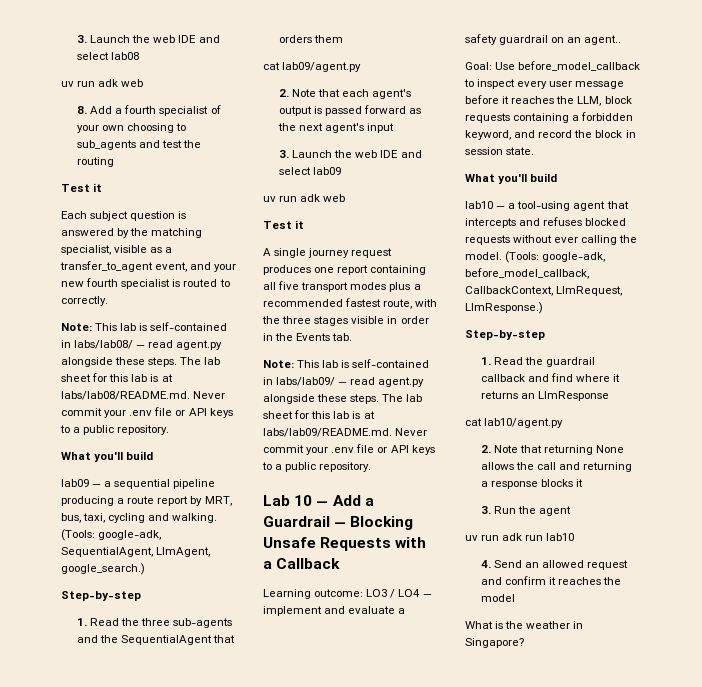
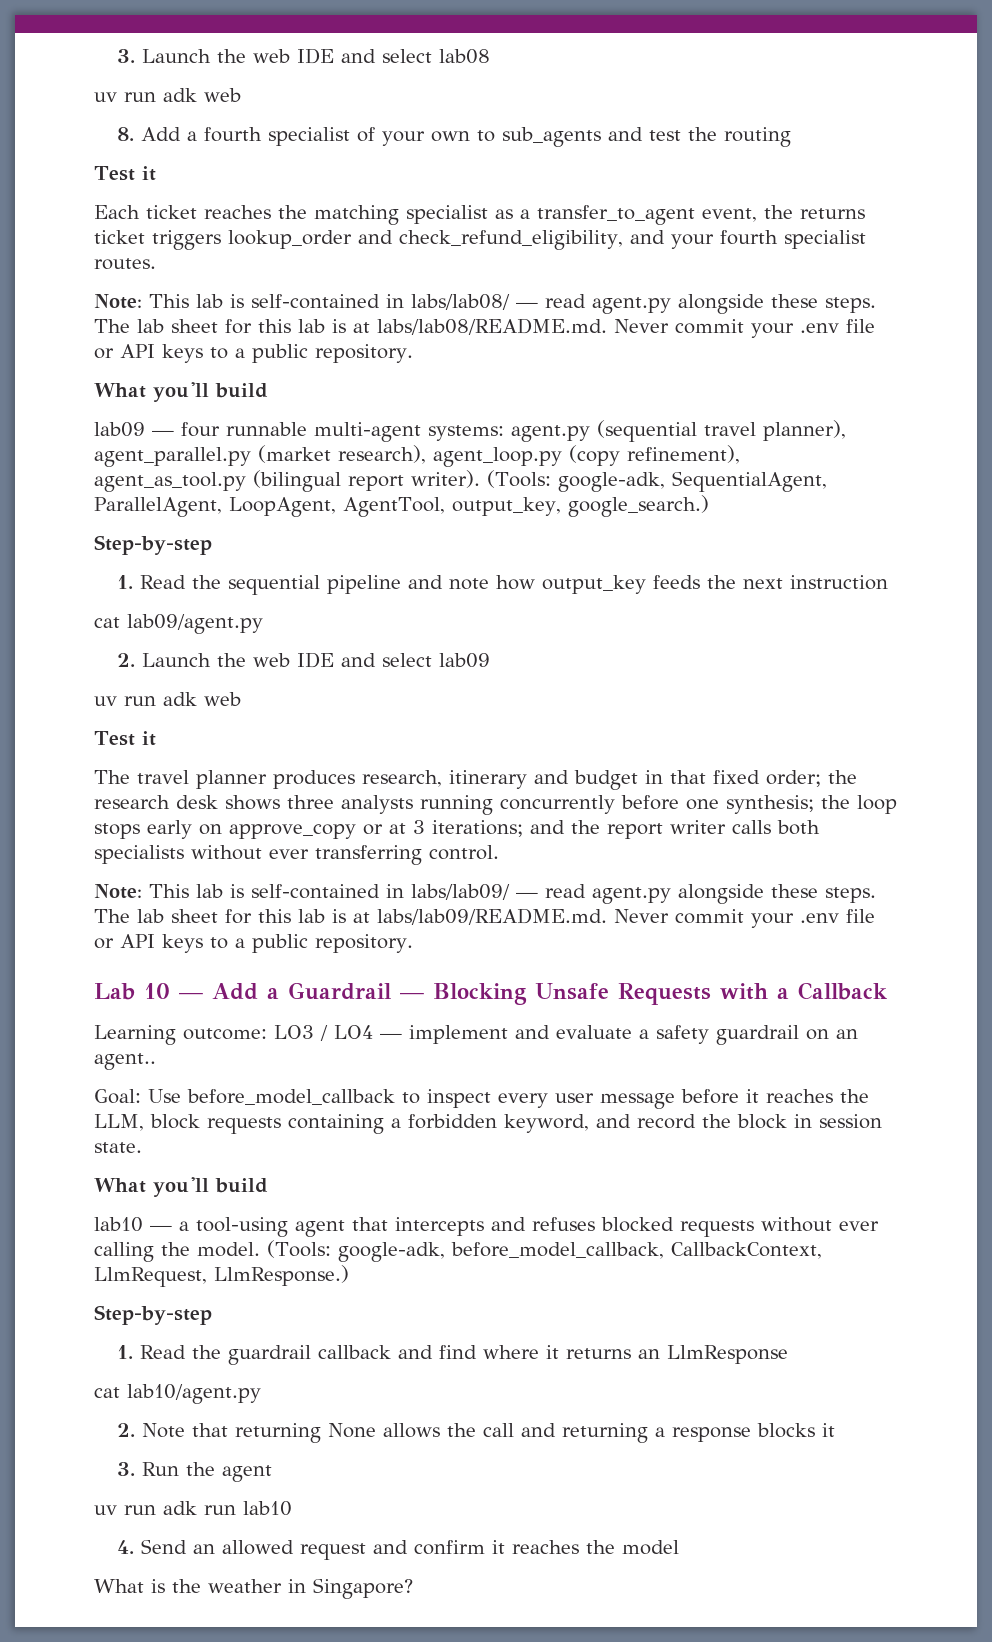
[127,123,175,133] choosing -> (471, 136) none
[90,211,187,221] [61,228,203,238] [61,245,173,255] [60,261,188,272] subject question is answered by the matching specialist, visible as a transfer_to_agent event, -> [146,205,865,225] [94,230,623,250] ticket reaches the matching specialist as a transfer_to_agent event, the returns ticket triggers lookup_order and check_refund_eligibility,
[61,278,230,289] [61,296,108,306] new fourth specialist is routed to correctly. -> [719,230,866,249] [94,258,156,270] fourth specialist routes.
[104,479,216,489] [61,496,232,506] [61,513,218,523] [61,529,162,541] [61,547,211,557] a sequential pipeline producing a route report by MRT, bus, taxi, cycling and walking. (Tools: google-adk, SequentialAgent, LlmAgent, -> [181,420,846,442] [94,445,740,467] [94,470,827,492] [94,497,561,517] four runnable multi-agent systems: agent.py (sequential travel planner), agent_parallel.py (market research), agent_loop.py (copy refinement), agent_as_tool.py (bilingual report writer). (Tools: google-adk, SequentialAgent, ParallelAgent, LoopAgent, AgentTool, output_key,
[141,618,233,628] [76,635,236,645] [278,35,344,43] [263,62,362,72] [278,89,412,99] [278,105,422,116] [277,123,395,133] [278,150,289,158] three sub-agents and the SequentialAgent that orders them // cat lab09/agent.py // 2. Note that each agent's output is passed forward as the next agent's input // 3. -> [228,575,889,595] [94,614,263,634] [117,653,136,667] sequential pipeline and note how output_key feeds the next instruction // cat lab09/agent.py // 2.
[263,248,393,258] [263,265,427,275] [263,281,421,292] [263,298,438,309] [262,316,429,326] [263,333,353,341] A single journey request produces one report containing all five transport modes plus a recommended fastest route, with the three stages visible in order in the Events tab. -> [94,770,857,790] [94,795,897,815] [94,820,820,839] [94,845,499,865] The travel planner produces research, itinerary and budget in that fixed order; the research desk shows three analysts running concurrently before one synthesis; the loop stops early on approve_copy or at 3 iterations; and the report writer calls both specialists without ever transferring control.

